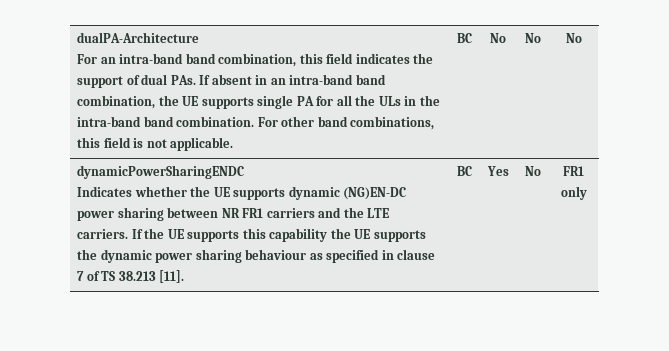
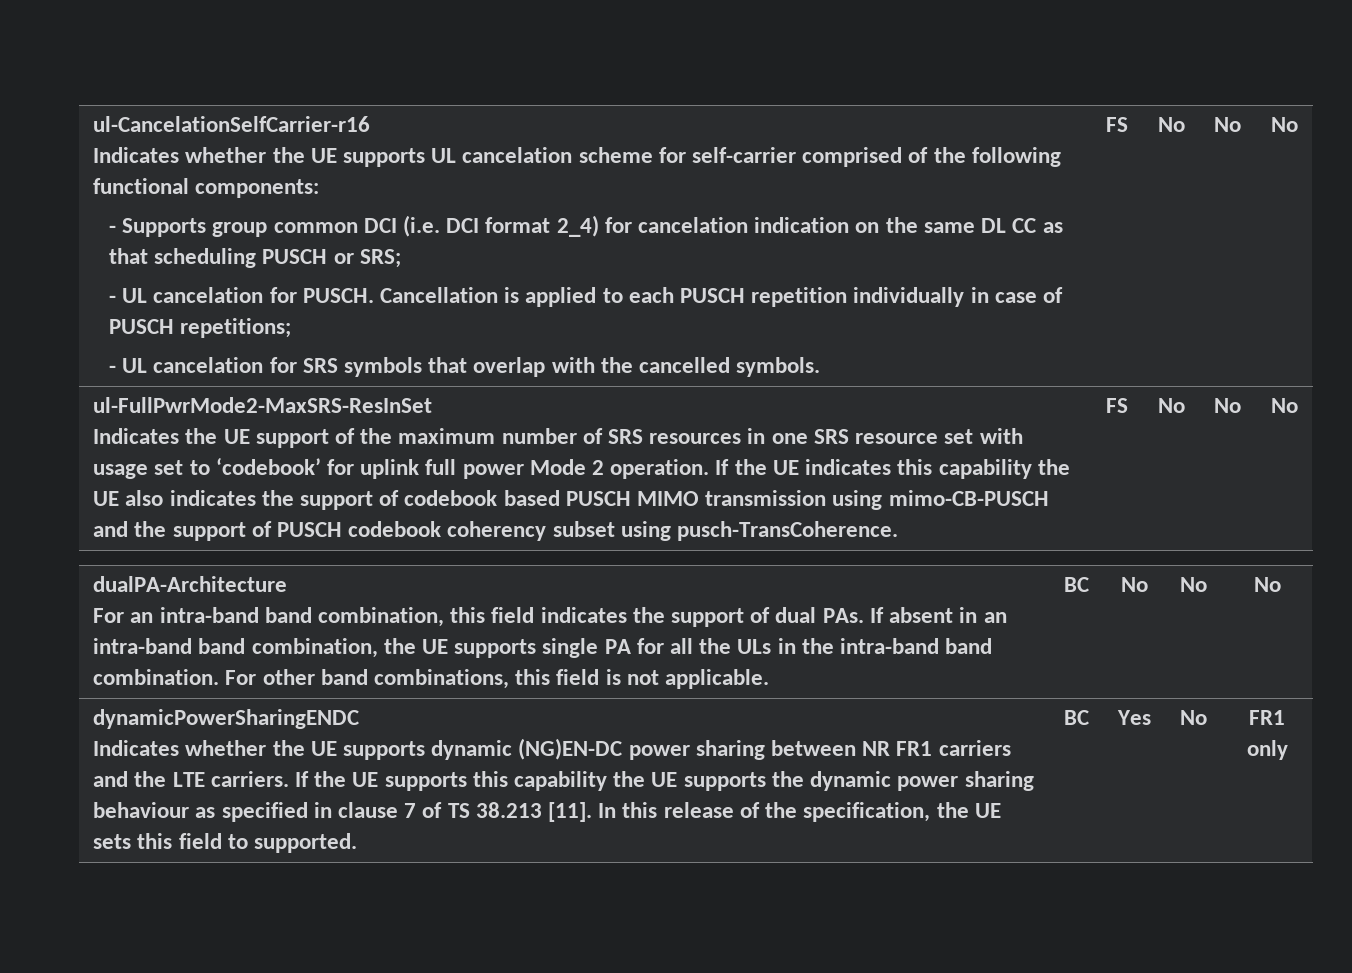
(77, 37) none -> [93,116,371,132] [93,147,1061,167] [93,178,320,198] [108,215,1063,237] [108,248,401,268] [108,287,1064,307] [108,318,292,338] [108,357,821,377] [1106,117,1128,132] [1157,117,1185,132] [1214,117,1241,132] [1270,117,1298,132] [93,397,433,413] [93,428,1023,448] [93,458,1070,479] [93,490,1049,510] [93,521,899,541] [1106,398,1128,413] [1157,398,1185,413] [1214,398,1241,413] [1270,398,1298,413] ul-CancelationSelfCarrier-r16 // Indicates whether the UE supports UL cancelation scheme for self-carrier comprised of the following functional components: // - Supports group common DCI (i.e. DCI format 2_4) for cancelation indication on the same DL CC as that scheduling PUSCH or SRS; // - UL cancelation for PUSCH. Cancellation is applied to each PUSCH repetition individually in case of PUSCH repetitions; // - UL cancelation for SRS symbols that overlap with the cancelled symbols. | FS | No | No | No // ul-FullPwrMode2-MaxSRS-ResInSet // Indicates the UE support of the maximum number of SRS resources in one SRS resource set with usage set to ‘codebook’ for uplink full power Mode 2 operation. If the UE indicates this capability the UE also indicates the support of codebook based PUSCH MIMO transmission using mimo-CB-PUSCH and the support of PUSCH codebook coherency subset using pusch-TransCoherence. | FS | No | No | No //
(185, 276) none -> [598,802,1001,822] [93,833,358,853] In this release of the specification, the UE sets this field to supported.

